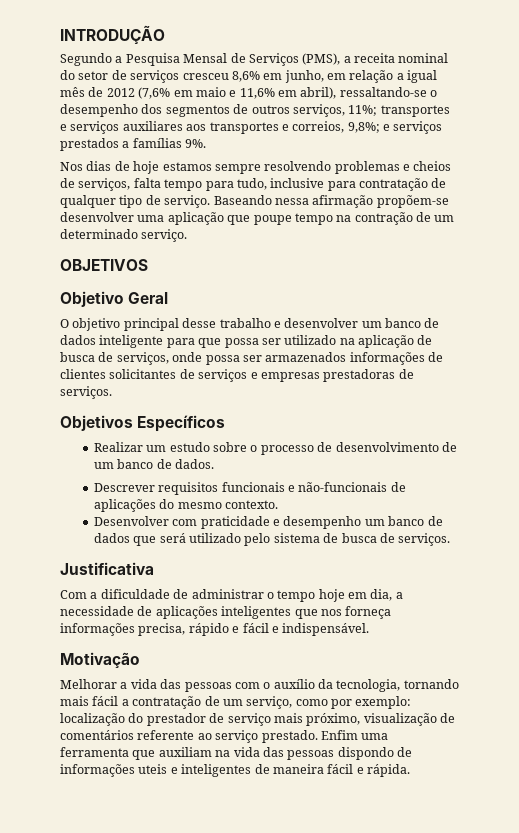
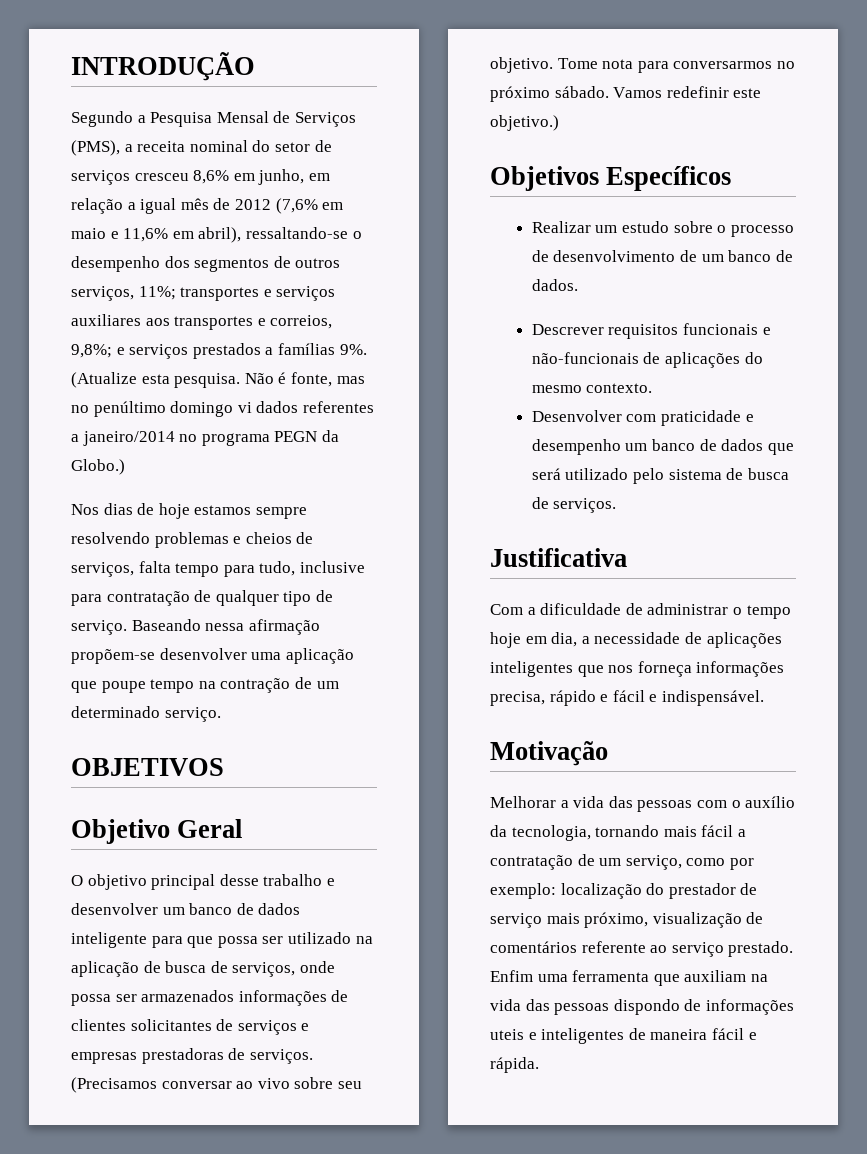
(207, 143) none -> [71,372,365,388] [71,401,374,417] [71,430,339,446] [71,459,125,475] (Atualize esta pesquisa. Não é fonte, mas no penúltimo domingo vi dados referentes a janeiro/2014 no programa PEGN da Globo.)
(112, 392) none -> [71,1077,362,1093] [490,57,795,73] [490,86,762,102] [490,115,559,131] (Precisamos conversar ao vivo sobre seu objetivo. Tome nota para conversarmos no próximo sábado. Vamos redefinir este objetivo.)

